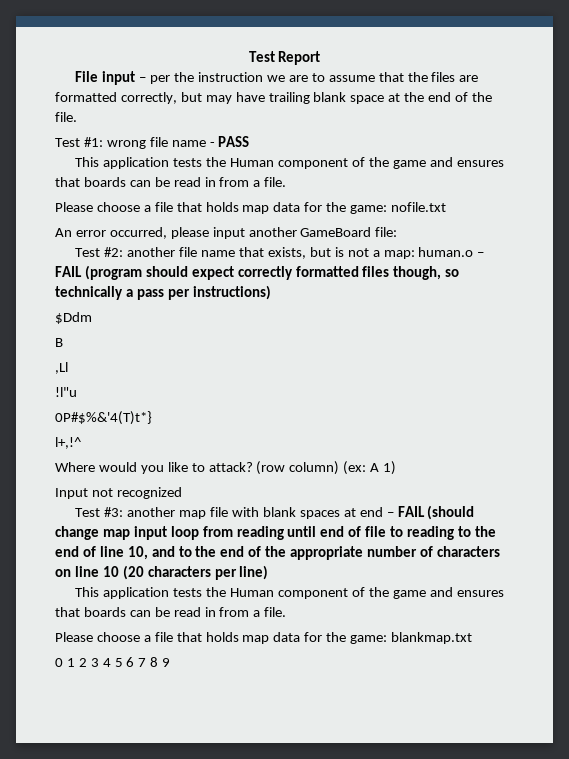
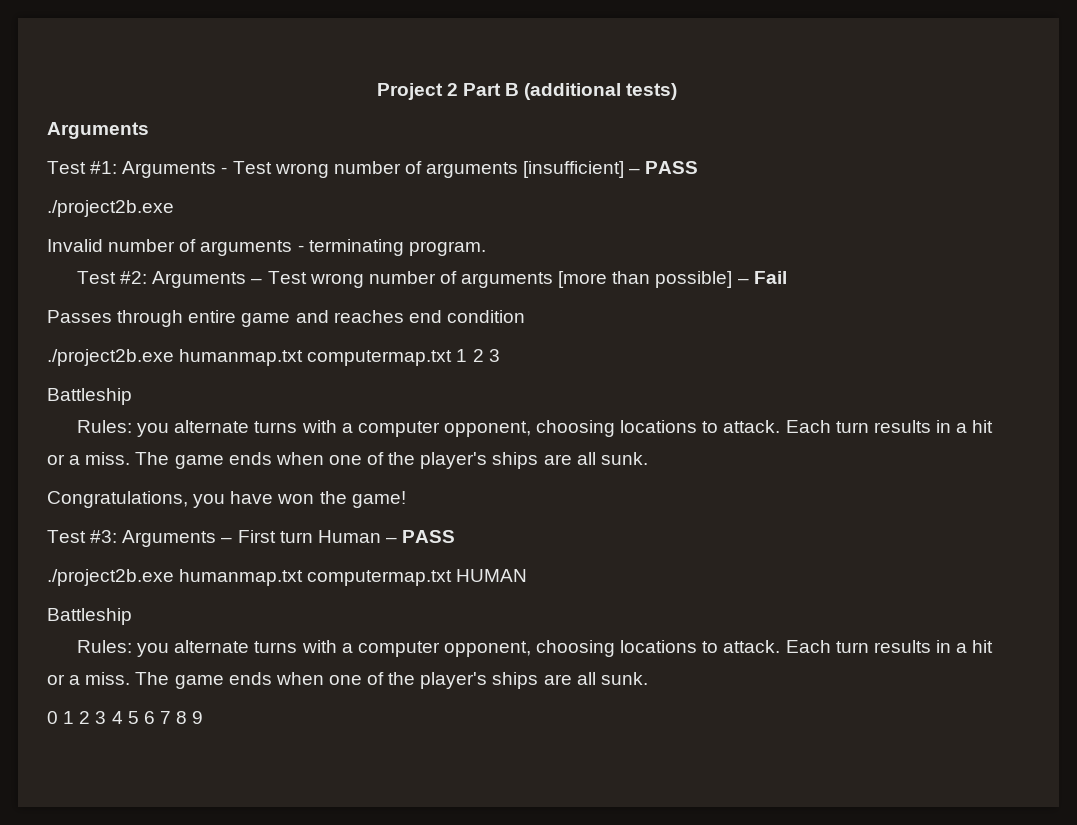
[248,51,321,65] [75,71,479,85] [55,92,492,104] [55,112,77,122] [55,136,250,149] [75,157,504,169] [55,177,287,187] [55,202,447,214] [55,227,398,239] [75,247,485,259] [55,265,460,280] [55,285,271,300] [55,312,92,324] [55,338,63,347] [55,362,68,374] [55,387,77,397] [55,411,152,425] [55,437,81,449] [55,461,397,475] [55,487,182,499] [75,505,475,520] [55,526,496,540] [55,546,500,560] [55,565,269,580] [75,587,504,599] [55,607,287,617] [55,632,473,644] Test Report // File input – per the instruction we are to assume that the files are formatted correctly, but may have trailing blank space at the end of the file. // Test #1: wrong file name - PASS // This application tests the Human component of the game and ensures that boards can be read in from a file. // Please choose a file that holds map data for the game: nofile.txt // An error occurred, please input another GameBoard file: // Test #2: another file name that exists, but is not a map: human.o – FAIL (program should expect correctly formatted files though, so technically a pass per instructions) // $Ddm // B // ,Ll // !l"u // 0P#$%&'4(T)t*} // l+,!^ // Where would you like to attack? (row column) (ex: A 1) // Input not recognized // Test #3: another map file with blank spaces at end – FAIL (should change map input loop from reading until end of file to reading to the end of line 10, and to the end of the appropriate number of characters on line 10 (20 characters per line) // This application tests the Human component of the game and ensures that boards can be read in from a file. // Please choose a file that holds map data for the game: blankmap.txt -> [376,83,678,100] [47,122,149,139] [47,161,699,178] [47,200,174,217] [47,239,486,256] [76,271,787,288] [47,310,525,327] [47,349,500,366] [47,388,132,405] [76,420,994,437] [47,452,648,469] [47,491,406,508] [47,530,456,547] [47,569,528,586] [47,608,132,625] [76,640,994,657] [47,672,648,689] Project 2 Part B (additional tests) // Arguments // Test #1: Arguments - Test wrong number of arguments [insufficient] – PASS // ./project2b.exe // Invalid number of arguments - terminating program. // Test #2: Arguments – Test wrong number of arguments [more than possible] – Fail // Passes through entire game and reaches end condition // ./project2b.exe humanmap.txt computermap.txt 1 2 3 // Battleship // Rules: you alternate turns with a computer opponent, choosing locations to attack. Each turn results in a hit or a miss. The game ends when one of the player's ships are all sunk. // Congratulations, you have won the game! // Test #3: Arguments – First turn Human – PASS // ./project2b.exe humanmap.txt computermap.txt HUMAN // Battleship // Rules: you alternate turns with a computer opponent, choosing locations to attack. Each turn results in a hit or a miss. The game ends when one of the player's ships are all sunk.

